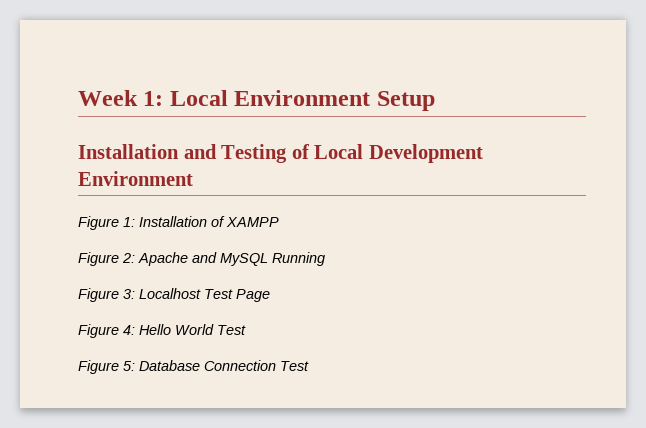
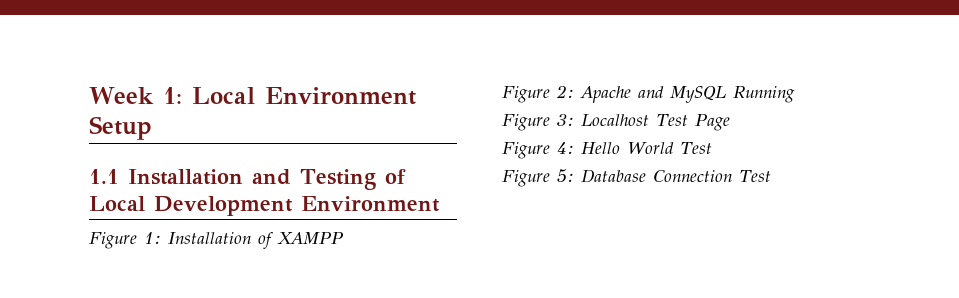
(435, 101) none -> [89,169,119,184] 1.1

